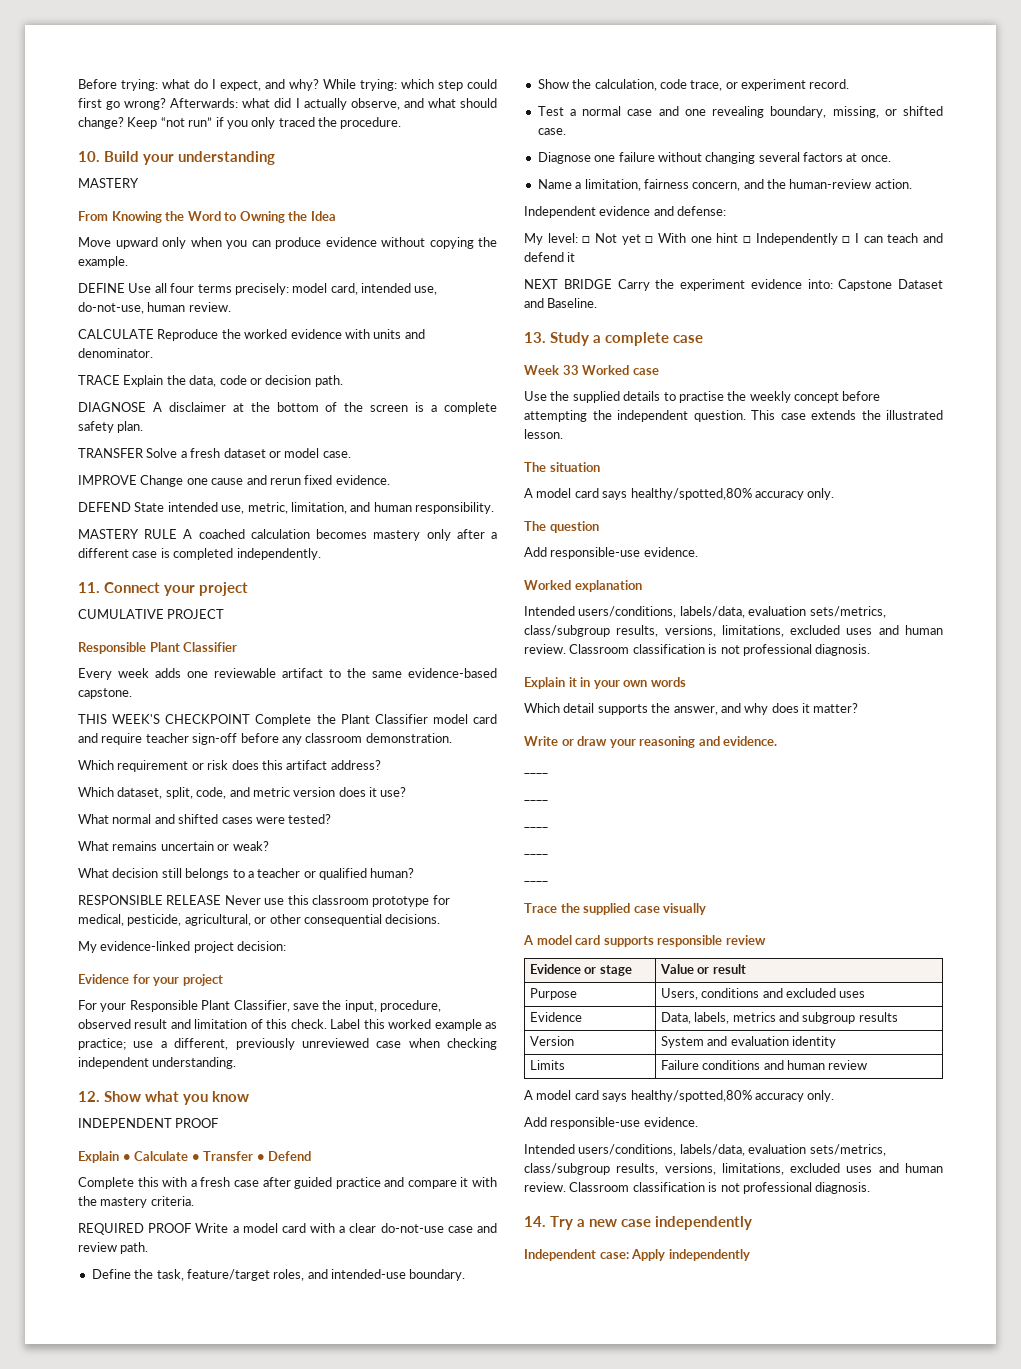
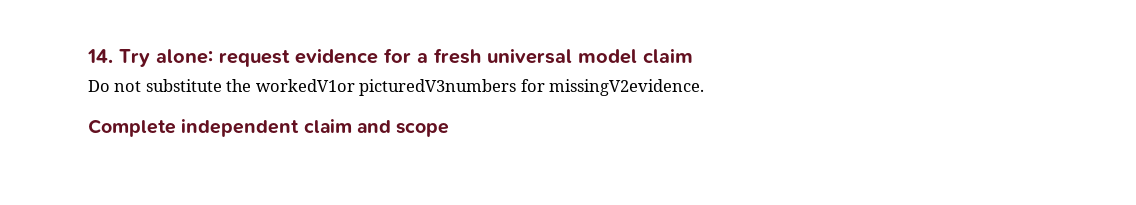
[78,79,497,91] [78,98,497,110] [78,117,402,129] [78,151,275,165] [78,178,139,188] [78,211,336,223] [78,237,497,249] [78,256,128,268] [78,283,438,295] [78,302,231,314] [78,329,425,341] [78,348,153,358] [78,375,343,387] [78,402,498,414] [78,421,144,433] [78,448,351,458] [78,475,390,487] [78,502,494,514] [78,529,498,541] [78,548,321,560] [78,582,248,596] [78,609,225,619] [78,642,238,654] [78,668,497,680] [78,688,132,699] [78,714,497,726] [78,733,452,745] [78,760,381,772] [78,787,407,799] [78,814,332,824] [78,841,269,851] [78,868,415,880] [78,895,450,907] [78,914,441,926] [78,941,287,953] [78,974,223,986] [78,1000,441,1012] [78,1019,497,1031] [78,1038,497,1050] [78,1057,237,1069] [78,1091,249,1105] [78,1118,219,1128] [78,1151,312,1163] [78,1177,497,1189] [78,1196,194,1208] [78,1223,498,1235] [78,1242,149,1254] [91,1269,466,1281] [537,79,850,91] [537,106,943,118] [537,128,566,135] [537,152,891,164] [537,179,912,191] [524,206,727,218] [524,233,943,245] [524,252,576,262] [524,279,943,291] [524,298,598,308] [524,332,703,346] [524,365,659,375] [524,391,881,403] [524,410,943,422] [524,429,563,439] [524,462,600,472] [524,488,835,500] [524,521,599,533] [524,547,698,559] [524,580,642,592] [524,606,886,618] [524,625,943,637] [524,644,871,656] [524,677,686,689] [524,703,859,715] [524,736,778,748] [524,772,548,774] [524,799,548,801] [524,826,548,828] [524,853,548,855] [524,880,548,882] [524,903,707,915] [523,935,766,947] [529,964,632,976] [659,964,746,974] [529,988,577,1000] [660,988,866,1000] [529,1012,582,1022] [660,1012,898,1024] [529,1036,574,1046] [660,1036,836,1048] [529,1060,565,1070] [660,1060,868,1070] [524,1090,835,1102] [524,1117,698,1129] [524,1144,886,1156] [524,1163,943,1175] [524,1182,871,1194] [524,1216,752,1230] [524,1249,750,1261] Before trying: what do I expect, and why? While trying: which step could first go wrong? Afterwards: what did I actually observe, and what should change? Keep “not run” if you only traced the procedure. // 10. Build your understanding // MASTERY // From Knowing the Word to Owning the Idea // Move upward only when you can produce evidence without copying the example. // DEFINE Use all four terms precisely: model card, intended use, do-not-use, human review. // CALCULATE Reproduce the worked evidence with units and denominator. // TRACE Explain the data, code or decision path. // DIAGNOSE A disclaimer at the bottom of the screen is a complete safety plan. // TRANSFER Solve a fresh dataset or model case. // IMPROVE Change one cause and rerun fixed evidence. // DEFEND State intended use, metric, limitation, and human responsibility. // MASTERY RULE A coached calculation becomes mastery only after a different case is completed independently. // 11. Connect your project // CUMULATIVE PROJECT // Responsible Plant Classifier // Every week adds one reviewable artifact to the same evidence-based capstone. // THIS WEEK'S CHECKPOINT Complete the Plant Classifier model card and require teacher sign-off before any classroom demonstration. // Which requirement or risk does this artifact address? // Which dataset, split, code, and metric version does it use? // What normal and shifted cases were tested? // What remains uncertain or weak? // What decision still belongs to a teacher or qualified human? // RESPONSIBLE RELEASE Never use this classroom prototype for medical, pesticide, agricultural, or other consequential decisions. // My evidence-linked project decision: // Evidence for your project // For your Responsible Plant Classifier, save the input, procedure, observed result and limitation of this check. Label this worked example as practice; use a different, previously unreviewed case when checking independent understanding. // 12. Show what you know // INDEPENDENT PROOF // Explain • Calculate • Transfer • Defend // Complete this with a fresh case after guided practice and compare it with the mastery criteria. // REQUIRED PROOF Write a model card with a clear do-not-use case and review path. // Define the task, feature/target roles, and intended-use boundary. // Show the calculation, code trace, or experiment record. // Test a normal case and one revealing boundary, missing, or shifted case. // Diagnose one failure without changing several factors at once. // Name a limitation, fairness concern, and the human-review action. // Independent evidence and defense: // My level: □ Not yet □ With one hint □ Independently □ I can teach and defend it // NEXT BRIDGE Carry the experiment evidence into: Capstone Dataset and Baseline. // 13. Study a complete case // Week 33 Worked case // Use the supplied details to practise the weekly concept before attempting the independent question. This case extends the illustrated lesson. // The situation // A model card says healthy/spotted,80% accuracy only. // The question // Add responsible-use evidence. // Worked explanation // Intended users/conditions, labels/data, evaluation sets/metrics, class/subgroup results, versions, limitations, excluded uses and human review. Classroom classification is not professional diagnosis. // Explain it in your own words // Which detail supports the answer, and why does it matter? // Write or draw your reasoning and evidence. // ____ // ____ // ____ // ____ // ____ // Trace the supplied case visually // A model card supports responsible review // Evidence or stage | Value or result // Purpose | Users, conditions and excluded uses // Evidence | Data, labels, metrics and subgroup results // Version | System and evaluation identity // Limits | Failure conditions and human review // A model card says healthy/spotted,80% accuracy only. // Add responsible-use evidence. // Intended users/conditions, labels/data, evaluation sets/metrics, class/subgroup results, versions, limitations, excluded uses and human review. Classroom classification is not professional diagnosis. // 14. Try a new case independently // Independent case: Apply independently -> [87,48,693,67] [88,79,705,96] [88,119,450,137] 14. Try alone: request evidence for a fresh universal model claim // Do not substitute the workedV1or picturedV3numbers for missingV2evidence. // Complete independent claim and scope

